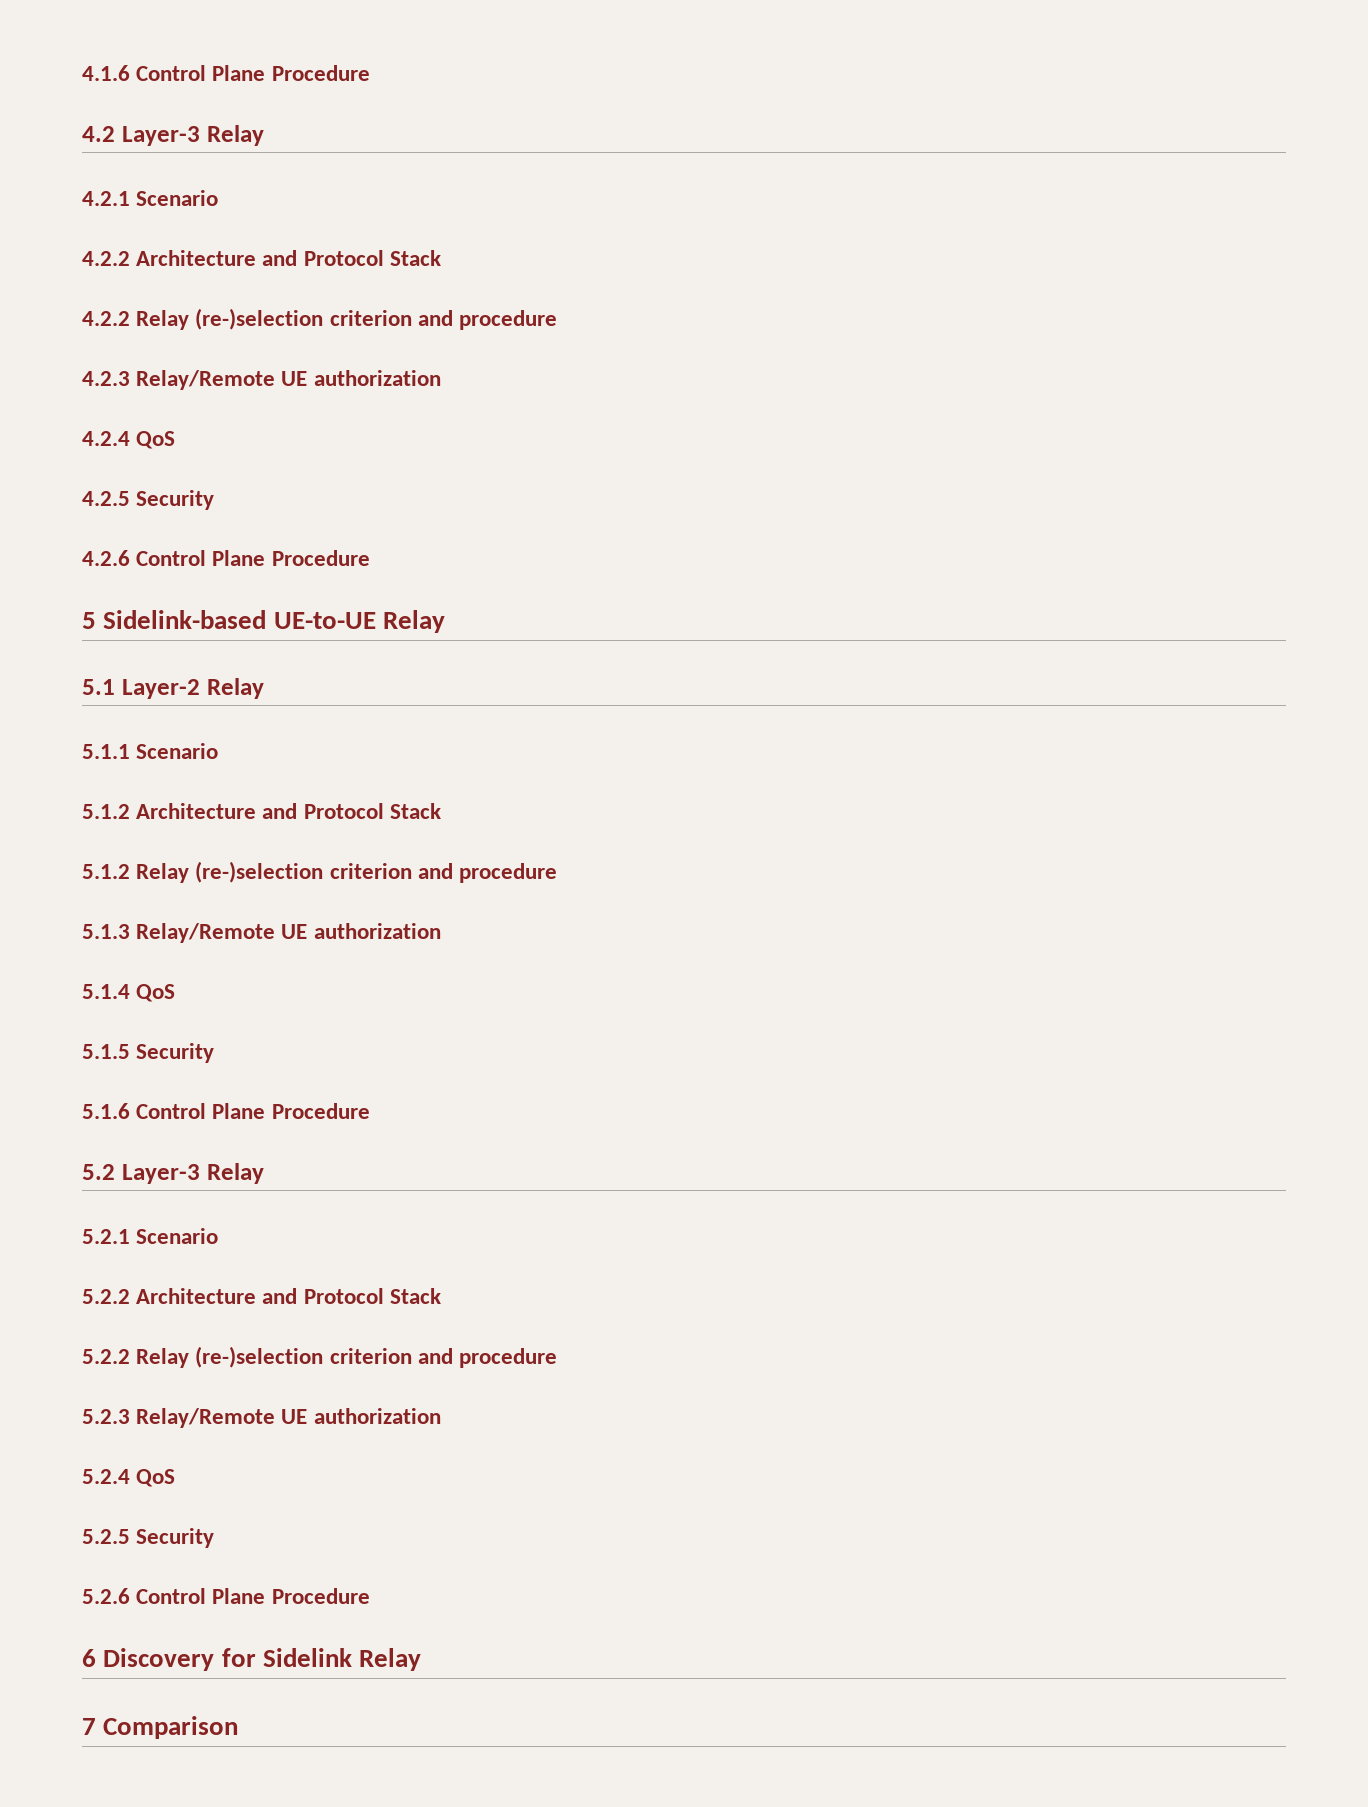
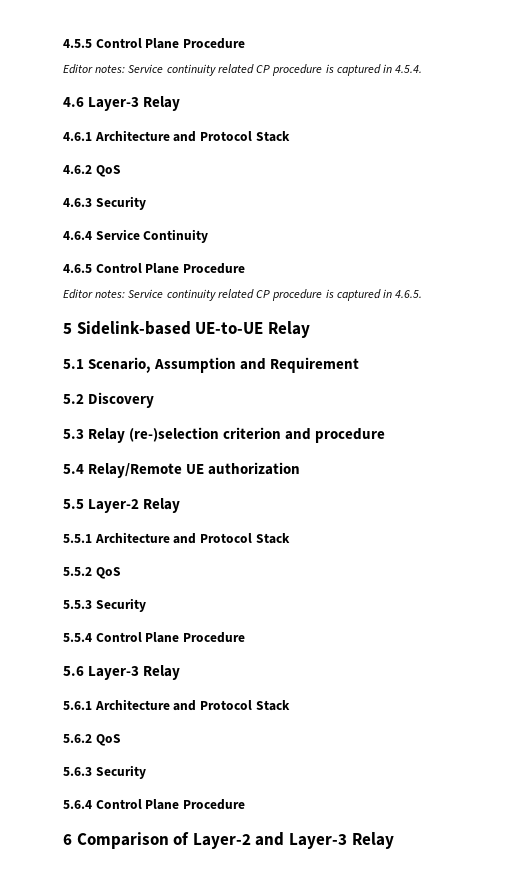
[82,65,370,81] [82,125,264,146] [82,190,219,206] [82,250,441,266] [82,308,558,330] [82,370,441,390] [82,431,176,449] [82,490,215,510] [82,550,370,566] 4.1.6 Control Plane Procedure // 4.2 Layer-3 Relay // 4.2.1 Scenario // 4.2.2 Architecture and Protocol Stack // 4.2.2 Relay (re-)selection criterion and procedure // 4.2.3 Relay/Remote UE authorization // 4.2.4 QoS // 4.2.5 Security // 4.2.6 Control Plane Procedure -> [63,38,245,49] [63,64,423,76] [63,96,181,111] [63,130,290,142] [63,165,121,177] [63,196,146,210] [63,229,209,243] [63,263,245,274] [63,289,423,301] 4.5.5 Control Plane Procedure // Editor notes: Service continuity related CP procedure is captured in 4.5.4. // 4.6 Layer-3 Relay // 4.6.1 Architecture and Protocol Stack // 4.6.2 QoS // 4.6.3 Security // 4.6.4 Service Continuity // 4.6.5 Control Plane Procedure // Editor notes: Service continuity related CP procedure is captured in 4.6.5.
[121,678,264,699] [82,743,219,759] [82,803,441,819] [82,861,558,883] [82,923,441,943] [82,984,176,1002] [82,1043,215,1063] [82,1103,370,1119] [82,1163,264,1184] [82,1228,219,1244] [82,1288,441,1304] [82,1346,558,1368] [82,1408,441,1428] [82,1469,176,1487] [82,1528,215,1548] [82,1588,130,1604] Layer-2 Relay // 5.1.1 Scenario // 5.1.2 Architecture and Protocol Stack // 5.1.2 Relay (re-)selection criterion and procedure // 5.1.3 Relay/Remote UE authorization // 5.1.4 QoS // 5.1.5 Security // 5.1.6 Control Plane Procedure // 5.2 Layer-3 Relay // 5.2.1 Scenario // 5.2.2 Architecture and Protocol Stack // 5.2.2 Relay (re-)selection criterion and procedure // 5.2.3 Relay/Remote UE authorization // 5.2.4 QoS // 5.2.5 Security // 5.2.6 -> [88,357,360,373] [63,392,155,408] [63,427,386,443] [63,462,301,478] [63,498,181,513] [63,532,290,544] [63,567,121,579] [63,598,146,612] [63,632,245,643] [63,665,181,680] [63,699,290,711] [63,734,121,746] [63,765,146,779] [63,800,92,809] Scenario, Assumption and Requirement // 5.2 Discovery // 5.3 Relay (re-)selection criterion and procedure // 5.4 Relay/Remote UE authorization // 5.5 Layer-2 Relay // 5.5.1 Architecture and Protocol Stack // 5.5.2 QoS // 5.5.3 Security // 5.5.4 Control Plane Procedure // 5.6 Layer-3 Relay // 5.6.1 Architecture and Protocol Stack // 5.6.2 QoS // 5.6.3 Security // 5.6.4
[103,1648,422,1671] [82,1716,239,1739] Discovery for Sidelink Relay // 7 Comparison -> [76,832,394,849] Comparison of Layer-2 and Layer-3 Relay

